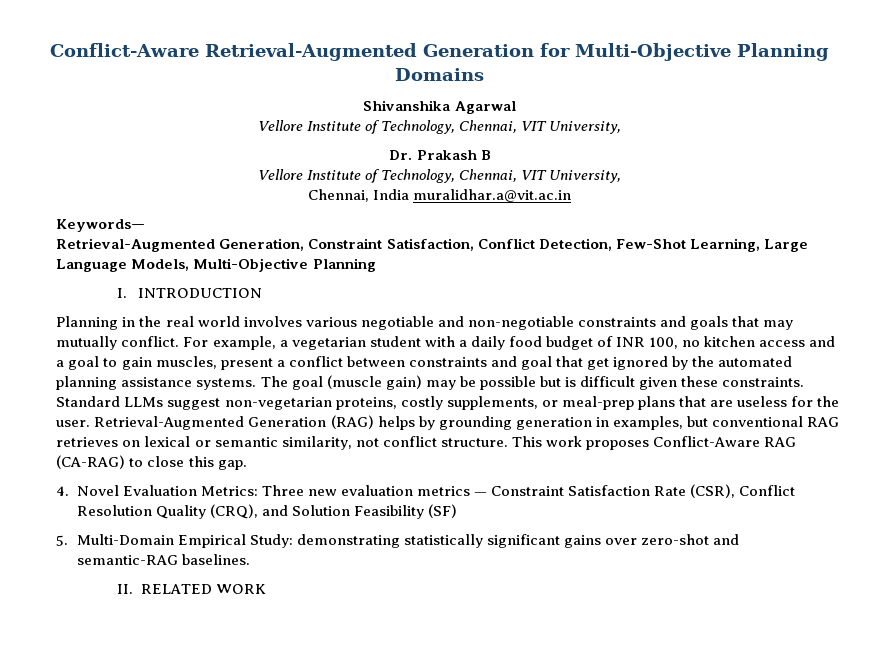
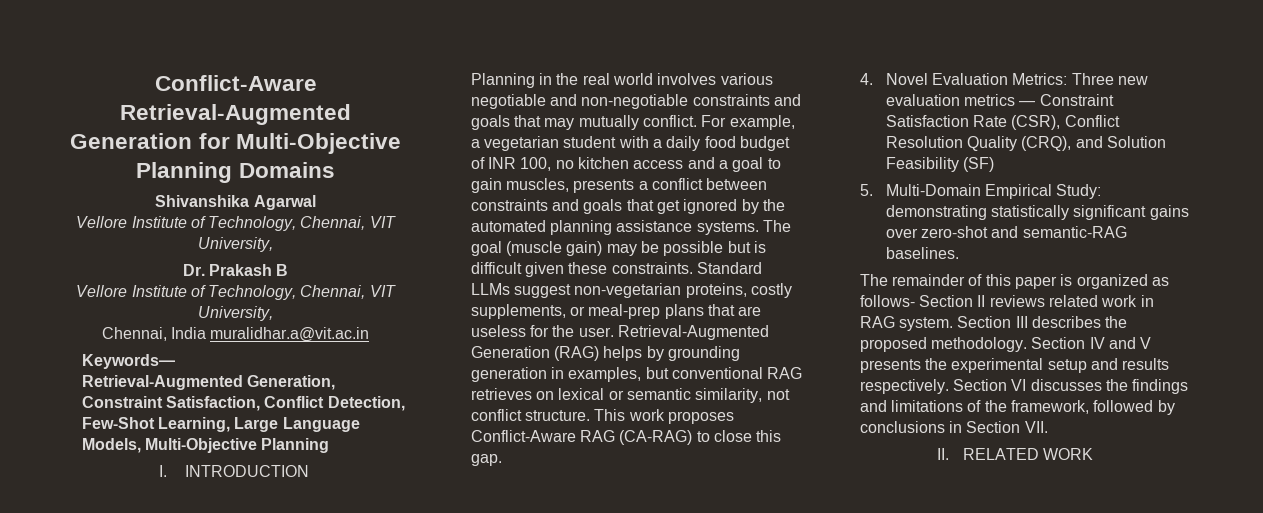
[220,358,273,370] present -> [573,179,635,193] presents
[520,356,552,370] goal -> [583,199,623,214] goals
(250, 559) none -> [859,274,1170,289] [859,295,1154,307] [859,316,1128,331] [859,337,1152,352] [859,358,1170,373] [859,379,1189,394] [859,400,1175,415] [859,421,1048,433] // The remainder of this paper is organized as follows- Section II reviews related work in RAG system. Section III describes the proposed methodology. Section IV and V presents the experimental setup and results respectively. Section VI discusses the findings and limitations of the framework, followed by conclusions in Section VII.

